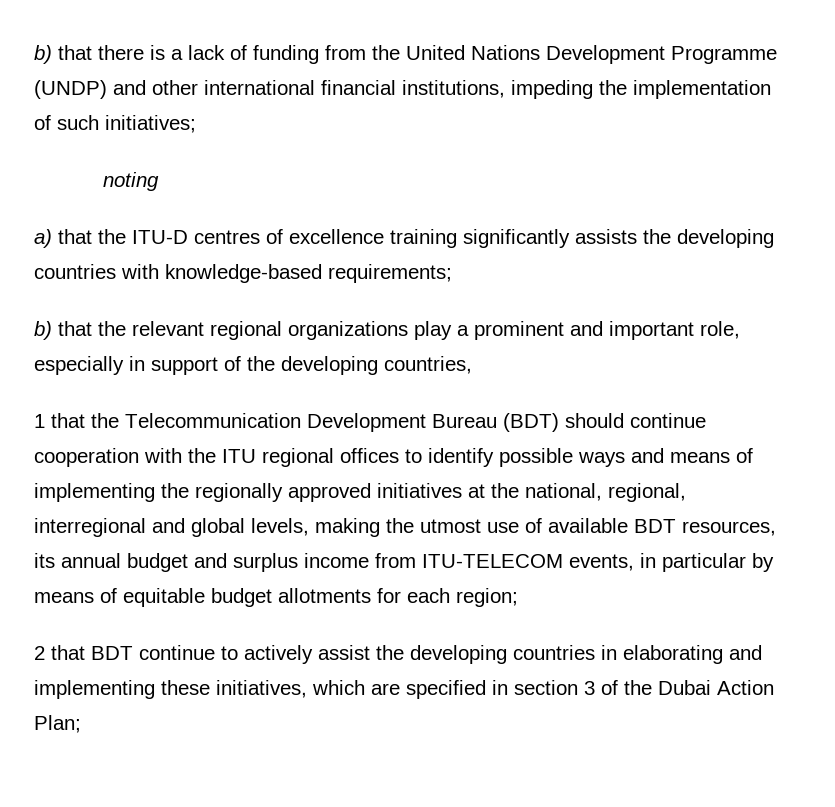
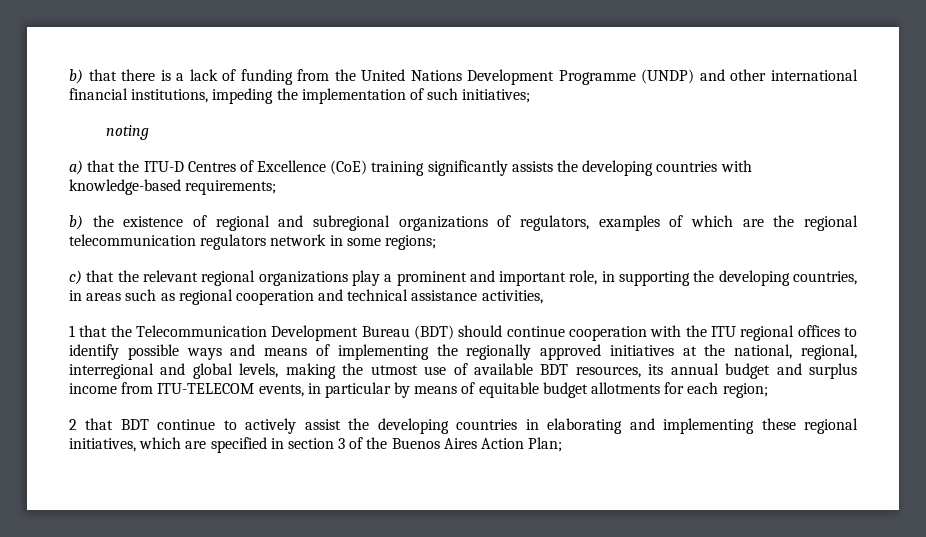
[194,229,384,244] centres of excellence -> [187,160,368,175] Centres of Excellence (CoE)
(52, 330) none -> [92,215,858,231] [69,234,436,250] [69,270,82,285] the existence of regional and subregional organizations of regulators, examples of which are the regional telecommunication regulators network in some regions; // c)
[34,356,241,375] especially in support of -> [601,271,691,286] in supporting
(472, 365) none -> [69,289,543,305] in areas such as regional cooperation and technical assistance activities,
(210, 687) none -> [804,418,858,434] regional
[658,680,711,695] Dubai -> [391,438,477,449] Buenos Aires

